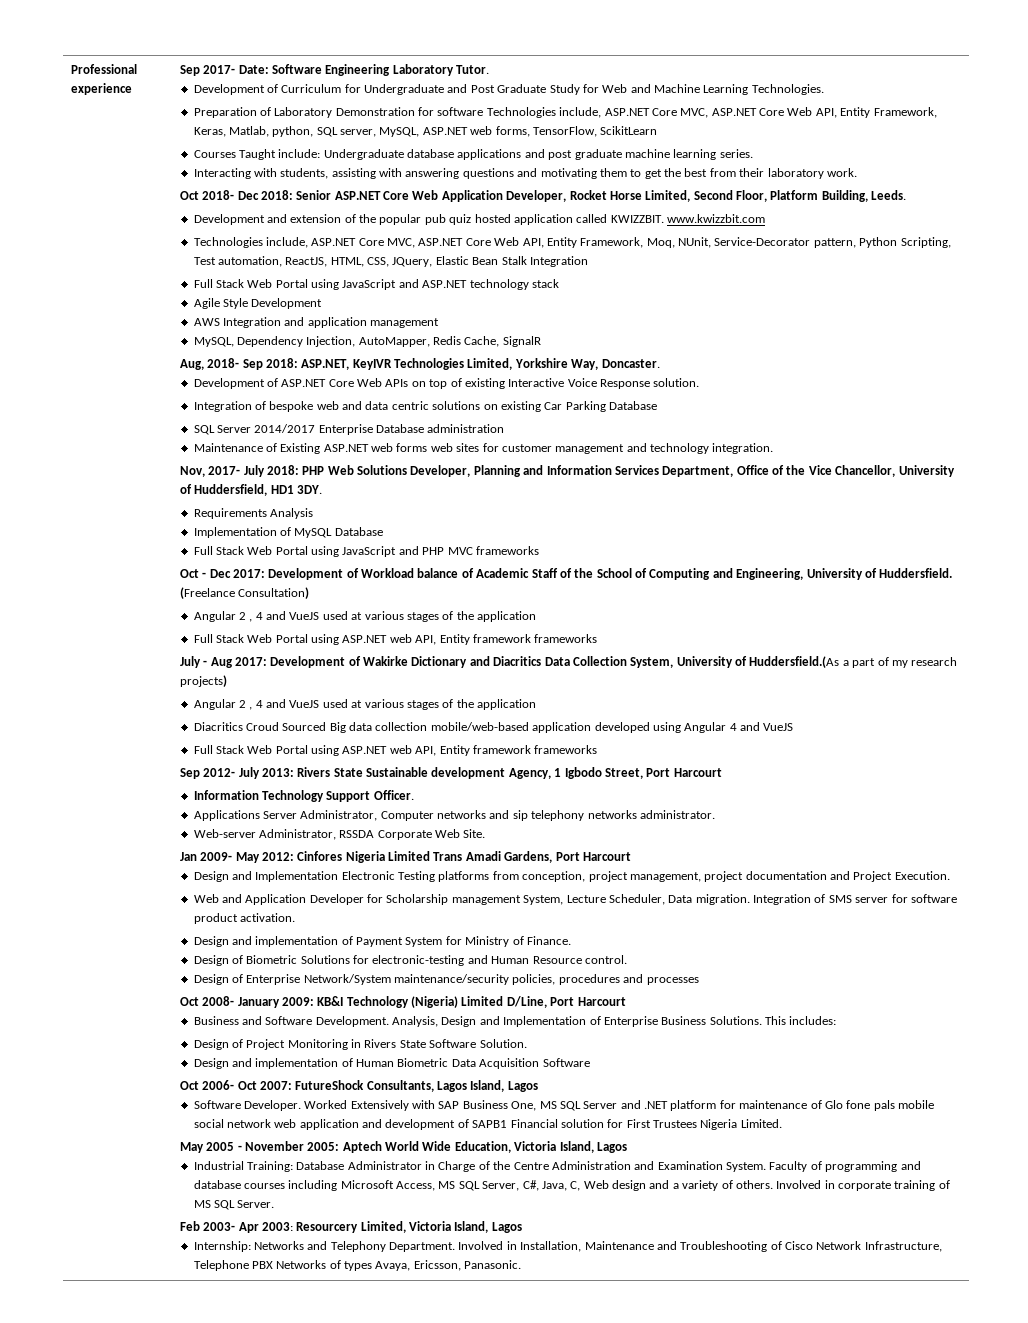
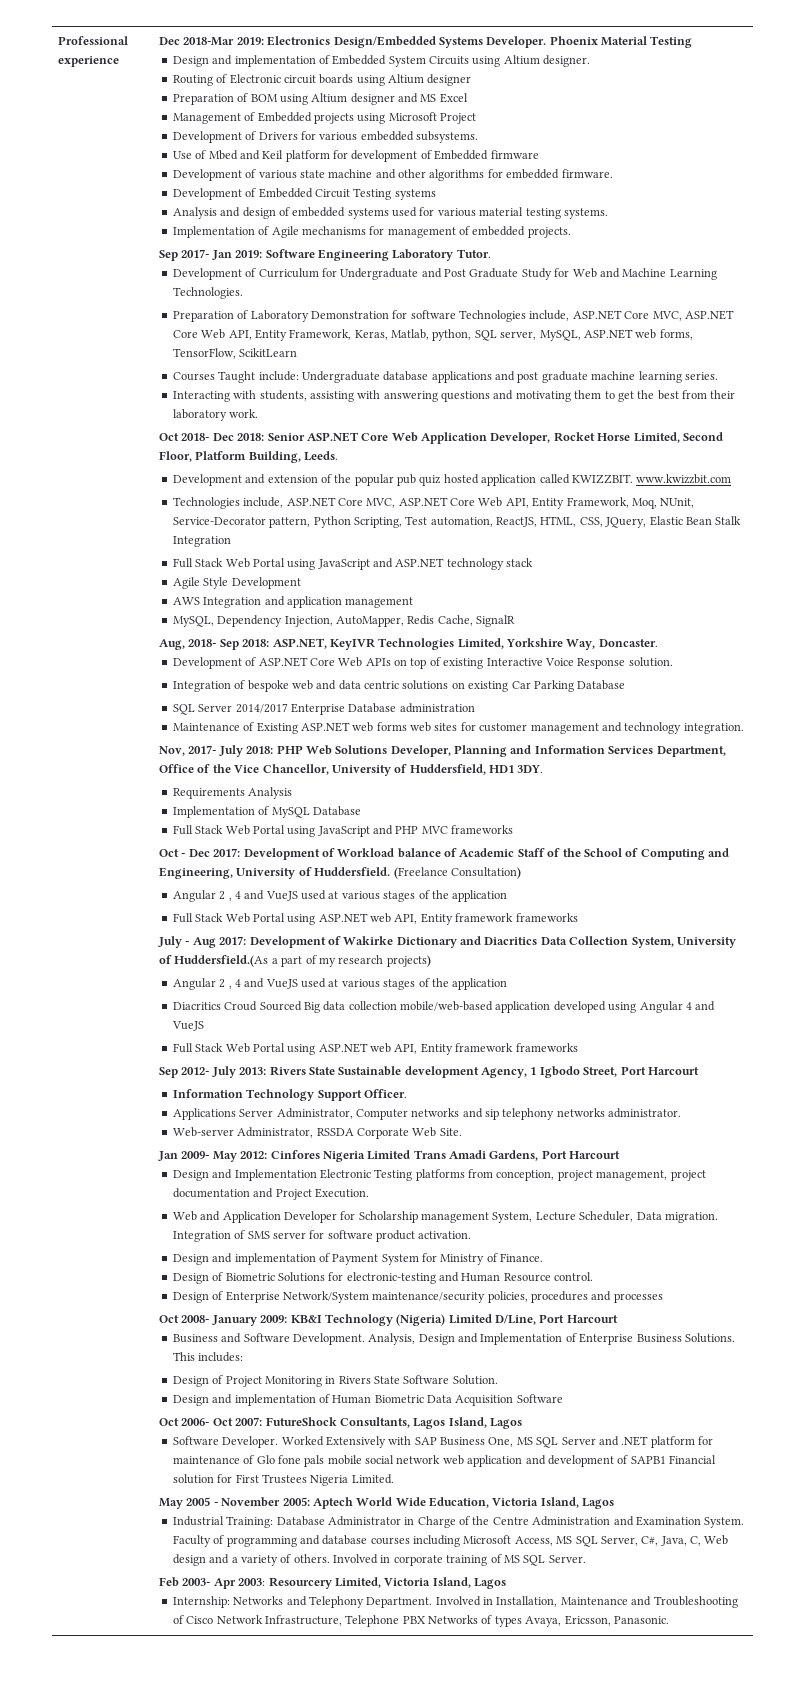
[179,65,269,76] Sep 2017- Date: -> [159,36,693,48] [172,55,591,67] [172,74,472,86] [172,93,468,105] [172,112,477,124] [172,131,479,143] [172,150,539,162] [172,169,613,181] [172,188,436,200] [172,207,608,219] [172,226,571,238] [159,249,263,261] Dec 2018-Mar 2019: Electronics Design/Embedded Systems Developer. Phoenix Material Testing // Design and implementation of Embedded System Circuits using Altium designer. // Routing of Electronic circuit boards using Altium designer // Preparation of BOM using Altium designer and MS Excel // Management of Embedded projects using Microsoft Project // Development of Drivers for various embedded subsystems. // Use of Mbed and Keil platform for development of Embedded firmware // Development of various state machine and other algorithms for embedded firmware. // Development of Embedded Circuit Testing systems // Analysis and design of embedded systems used for various material testing systems. // Implementation of Agile mechanisms for management of embedded projects. // Sep 2017- Jan 2019:

